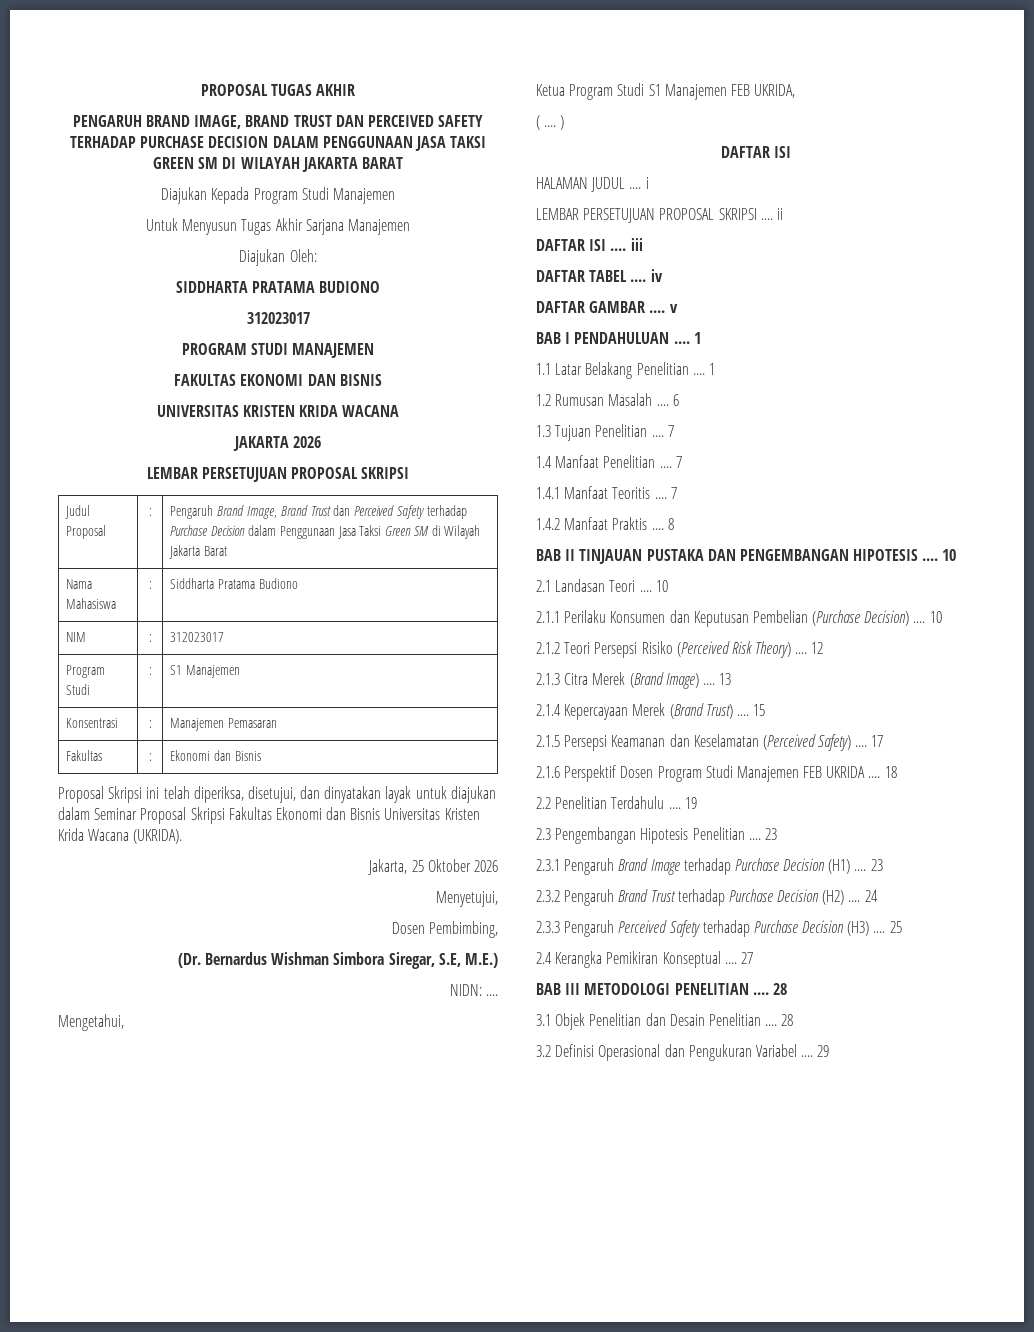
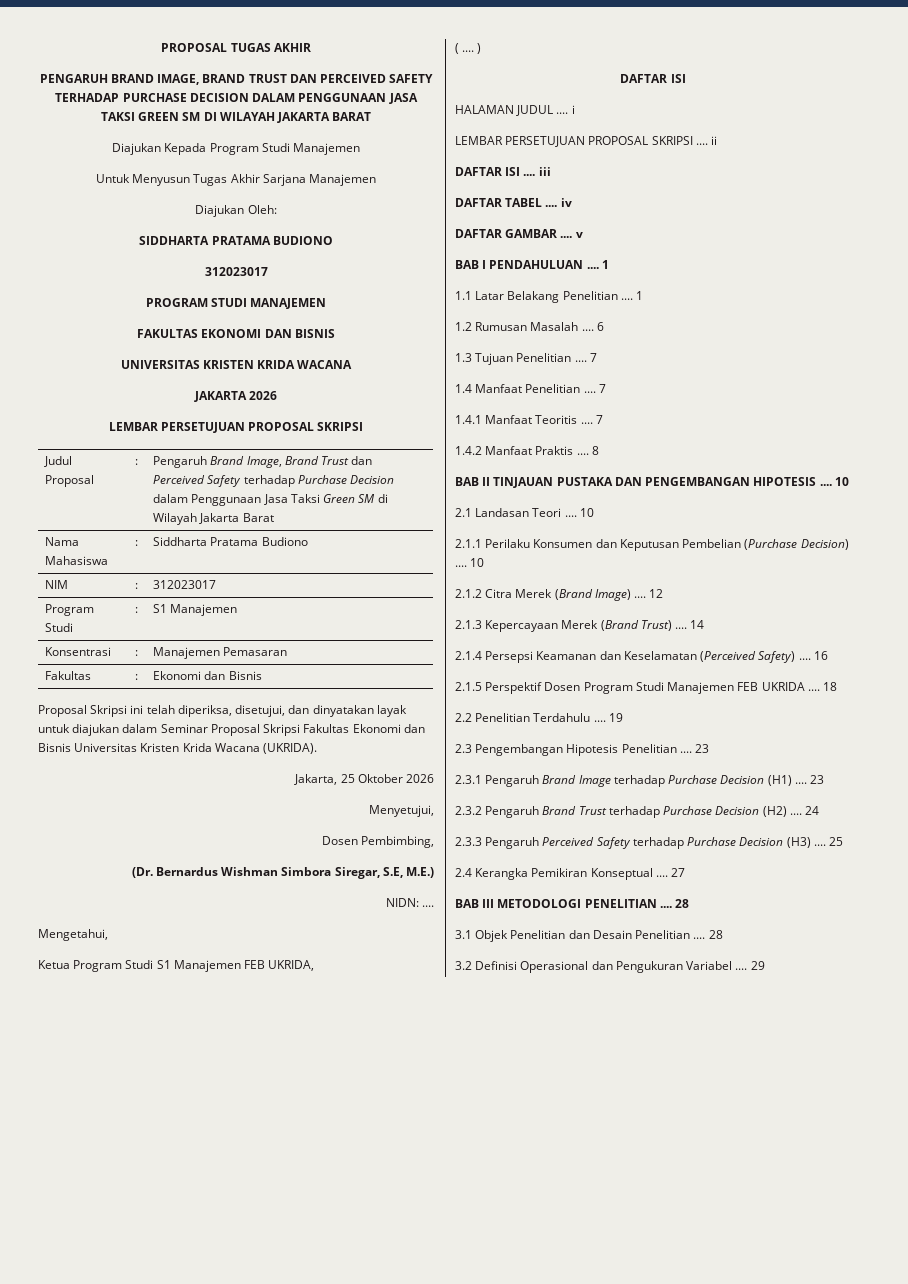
[564,641,824,658] [536,673,560,685] Teori Persepsi Risiko (Perceived Risk Theory) .... 12 // 2.1.3 -> (482, 593) none
[719,673,732,685] [536,704,561,716] 13 // 2.1.4 -> [649,589,664,598] [455,620,482,629] 12 // 2.1.3
[753,704,766,716] [536,735,560,747] 15 // 2.1.5 -> [690,620,705,629] [455,651,482,660] 14 // 2.1.4
[871,735,884,747] [536,766,560,778] 17 // 2.1.6 -> [813,651,828,660] [455,682,482,691] 16 // 2.1.5

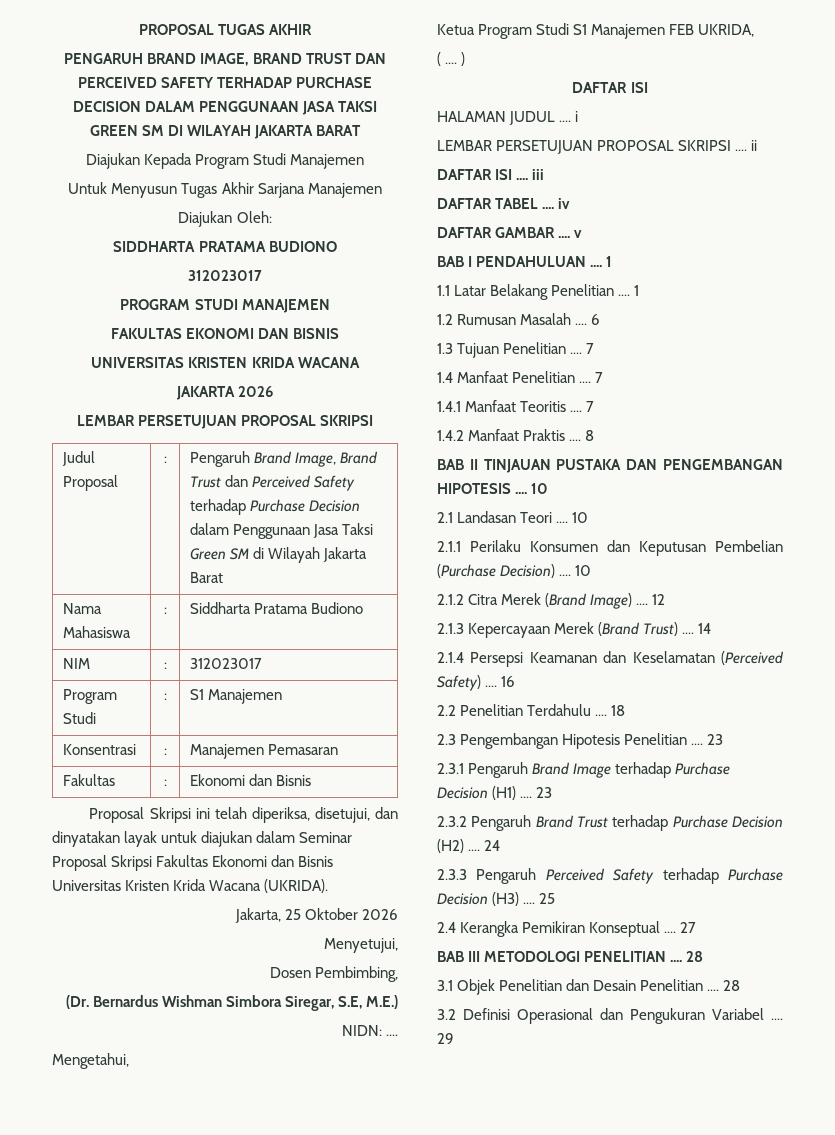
[455,682,838,694] // 2.1.5 Perspektif Dosen Program Studi Manajemen FEB UKRIDA .... 18 -> (516, 681) none
[608,713,623,722] 19 -> [611,705,626,716] 18

